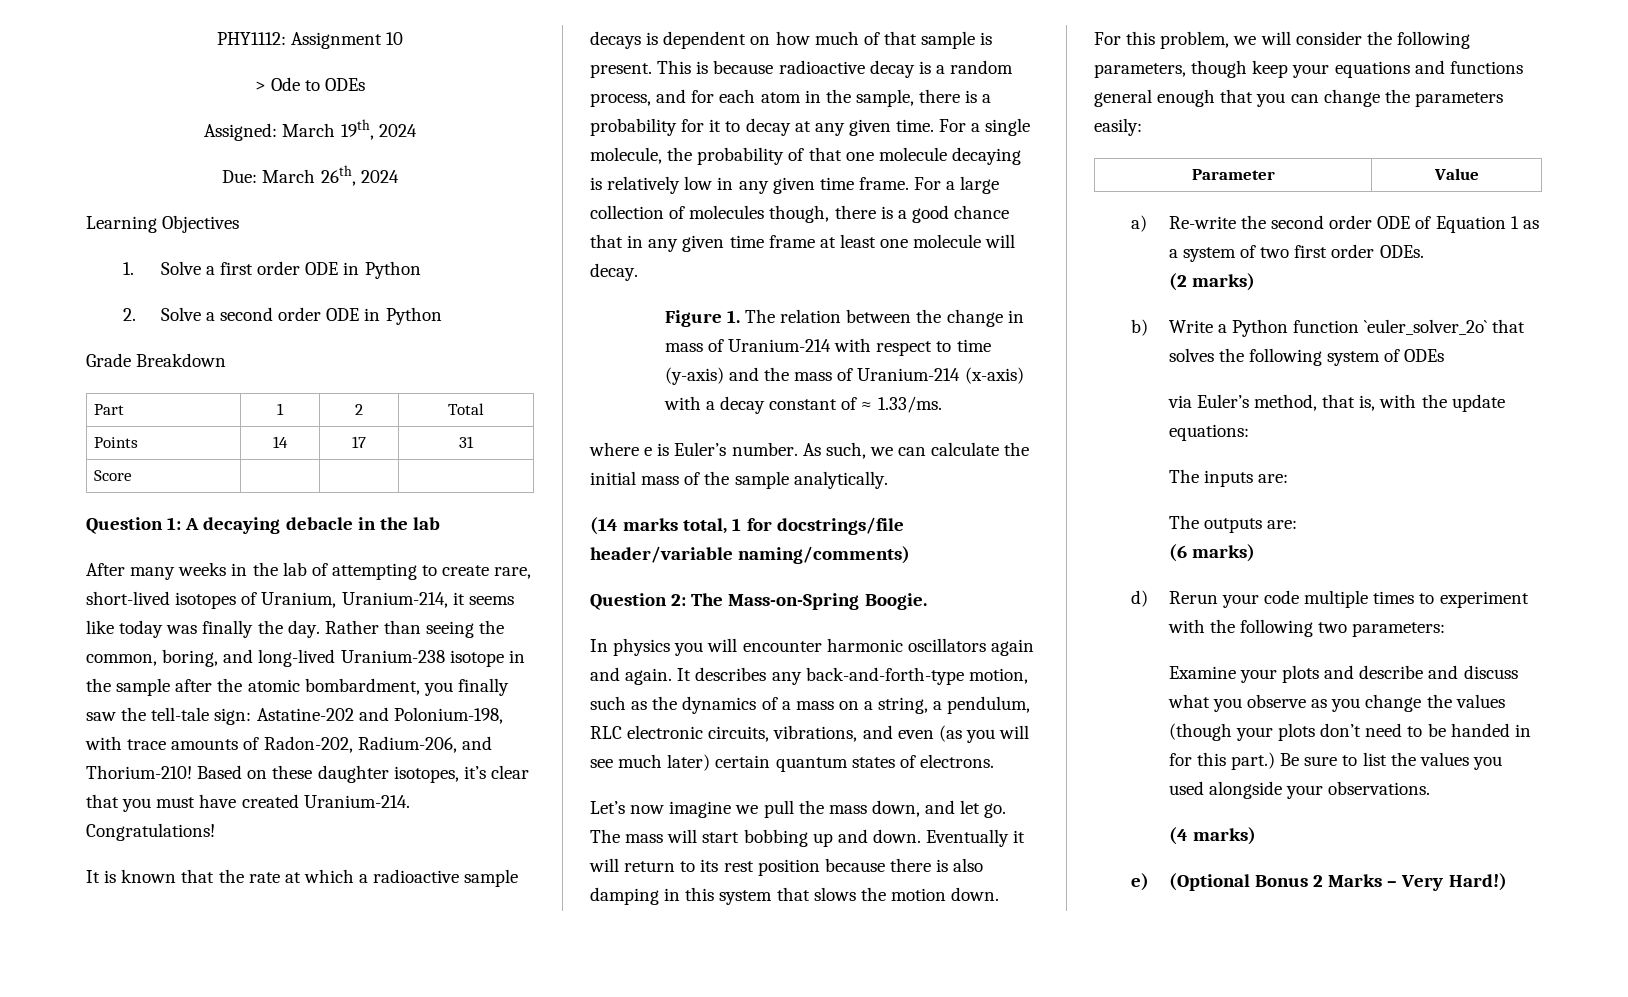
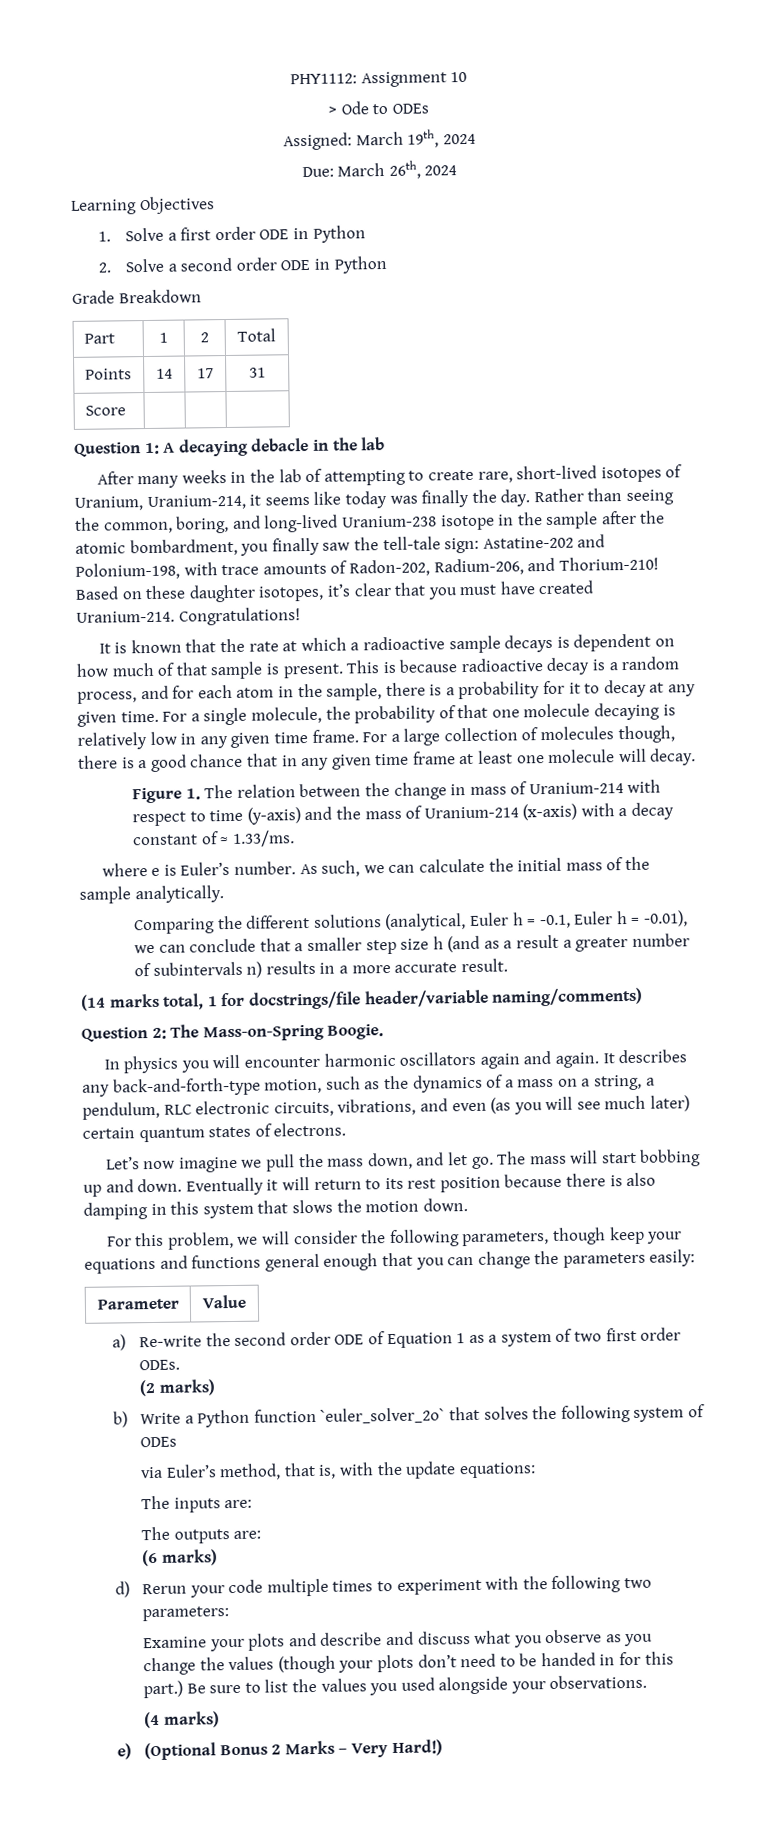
(888, 480) none -> [133,910,689,935] [133,933,690,955] [133,958,508,978] // Comparing the different solutions (analytical, Euler h = -0.1, Euler h = -0.01), we can conclude that a smaller step size h (and as a result a greater number of subintervals n) results in a more accurate result.

